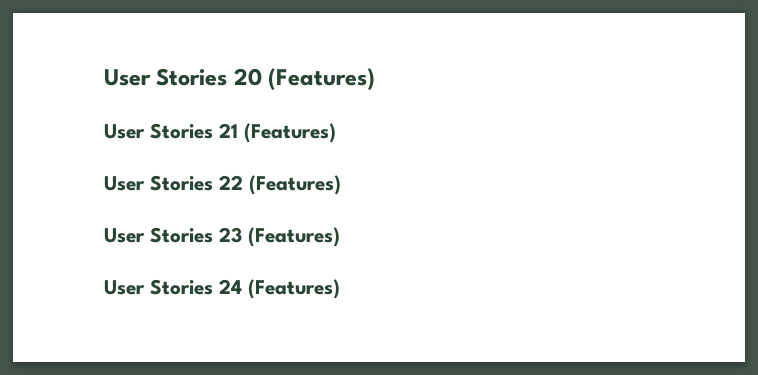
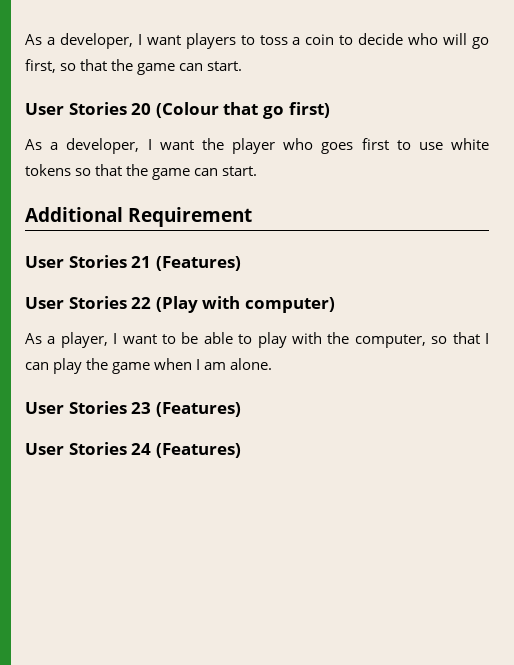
[104,68,376,90] User Stories 20 (Features) -> [25,33,490,49] [25,59,243,75] [25,102,330,119] [25,138,490,154] [25,164,258,180] [25,207,253,227] As a developer, I want players to toss a coin to decide who will go first, so that the game can start. // User Stories 20 (Colour that go first) // As a developer, I want the player who goes first to use white tokens so that the game can start. // Additional Requirement
[249,175,341,195] (Features) -> [155,296,335,313] [25,332,489,348] [25,358,273,374] (Play with computer) // As a player, I want to be able to play with the computer, so that I can play the game when I am alone.

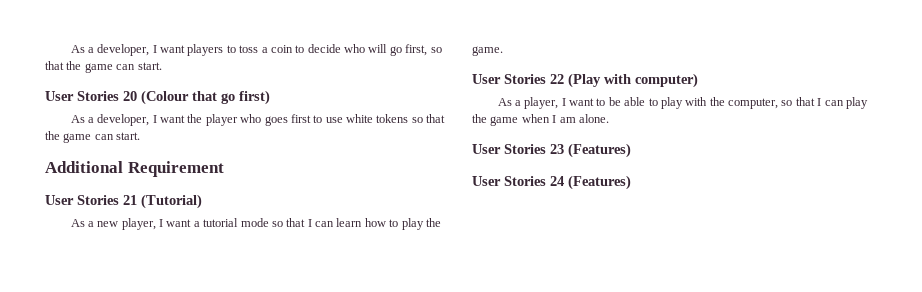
[155,256,241,271] (Features) -> [141,194,202,209] [70,218,441,230] [472,46,503,56] (Tutorial) // As a new player, I want a tutorial mode so that I can learn how to play the game.

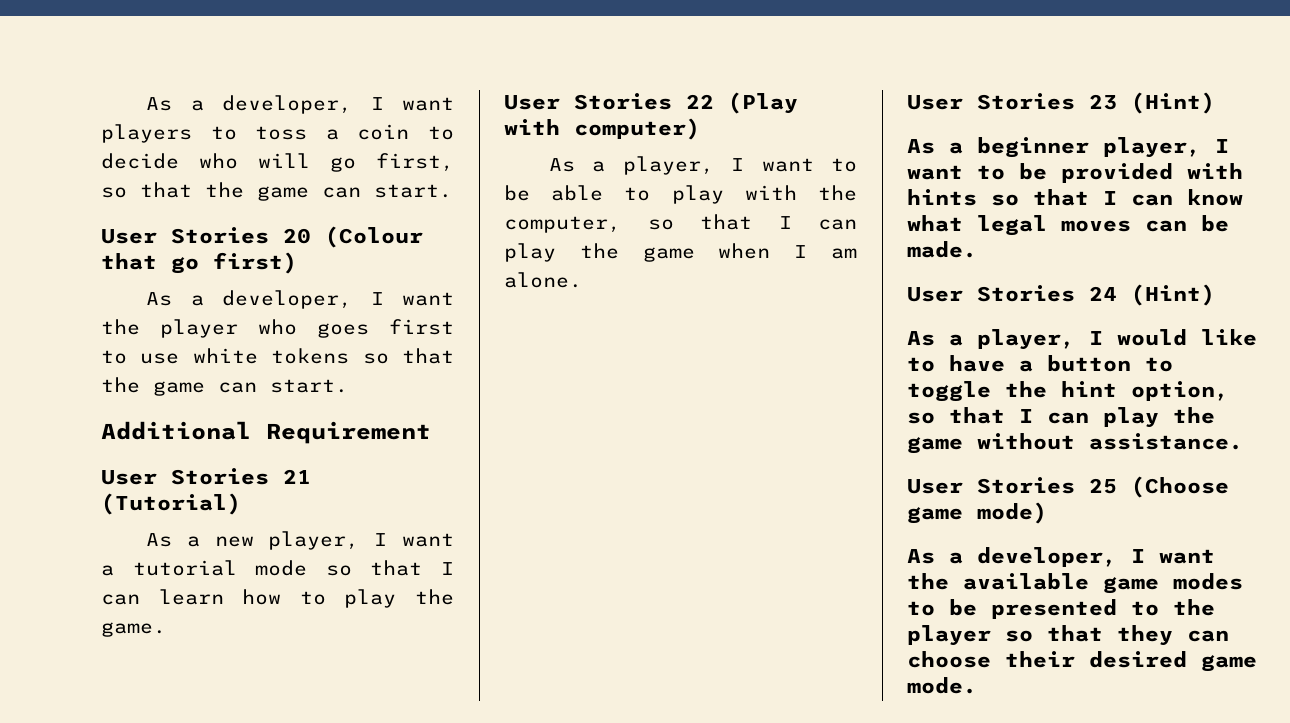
[568,143,631,158] [472,175,631,190] (Features) // User Stories 24 (Features) -> [1131,92,1215,114] [907,137,1229,158] [907,163,1243,183] [907,189,1243,206] [907,215,1229,236] [907,241,977,258] [907,284,1215,306] [907,329,1257,350] [907,355,1173,372] [907,381,1229,402] [907,407,1215,428] [907,433,1243,454] [907,476,1229,498] [907,502,1047,524] [907,547,1215,567] [907,573,1243,594] [907,599,1215,619] [907,625,1229,646] [907,651,1257,672] [907,677,977,694] (Hint) // As a beginner player, I want to be provided with hints so that I can know what legal moves can be made. // User Stories 24 (Hint) // As a player, I would like to have a button to toggle the hint option, so that I can play the game without assistance. // User Stories 25 (Choose game mode) // As a developer, I want the available game modes to be presented to the player so that they can choose their desired game mode.

